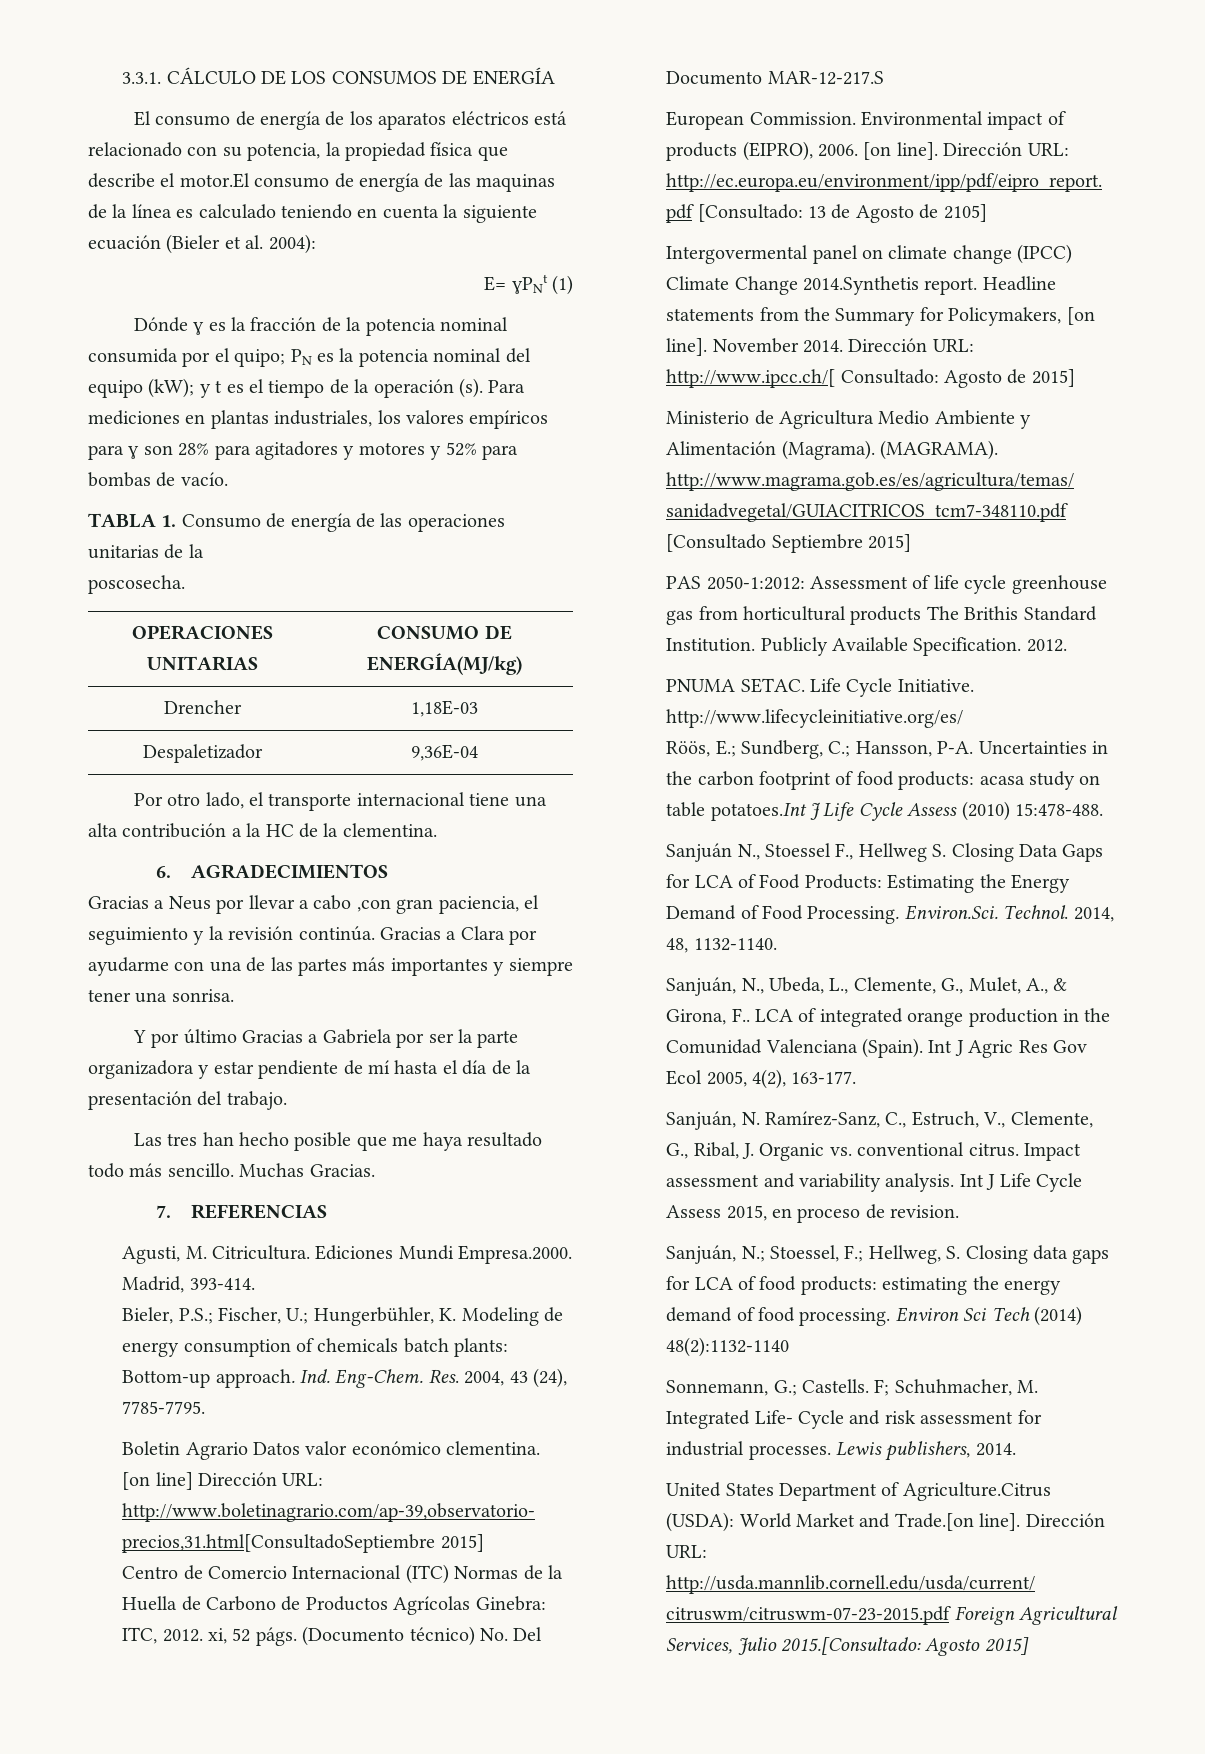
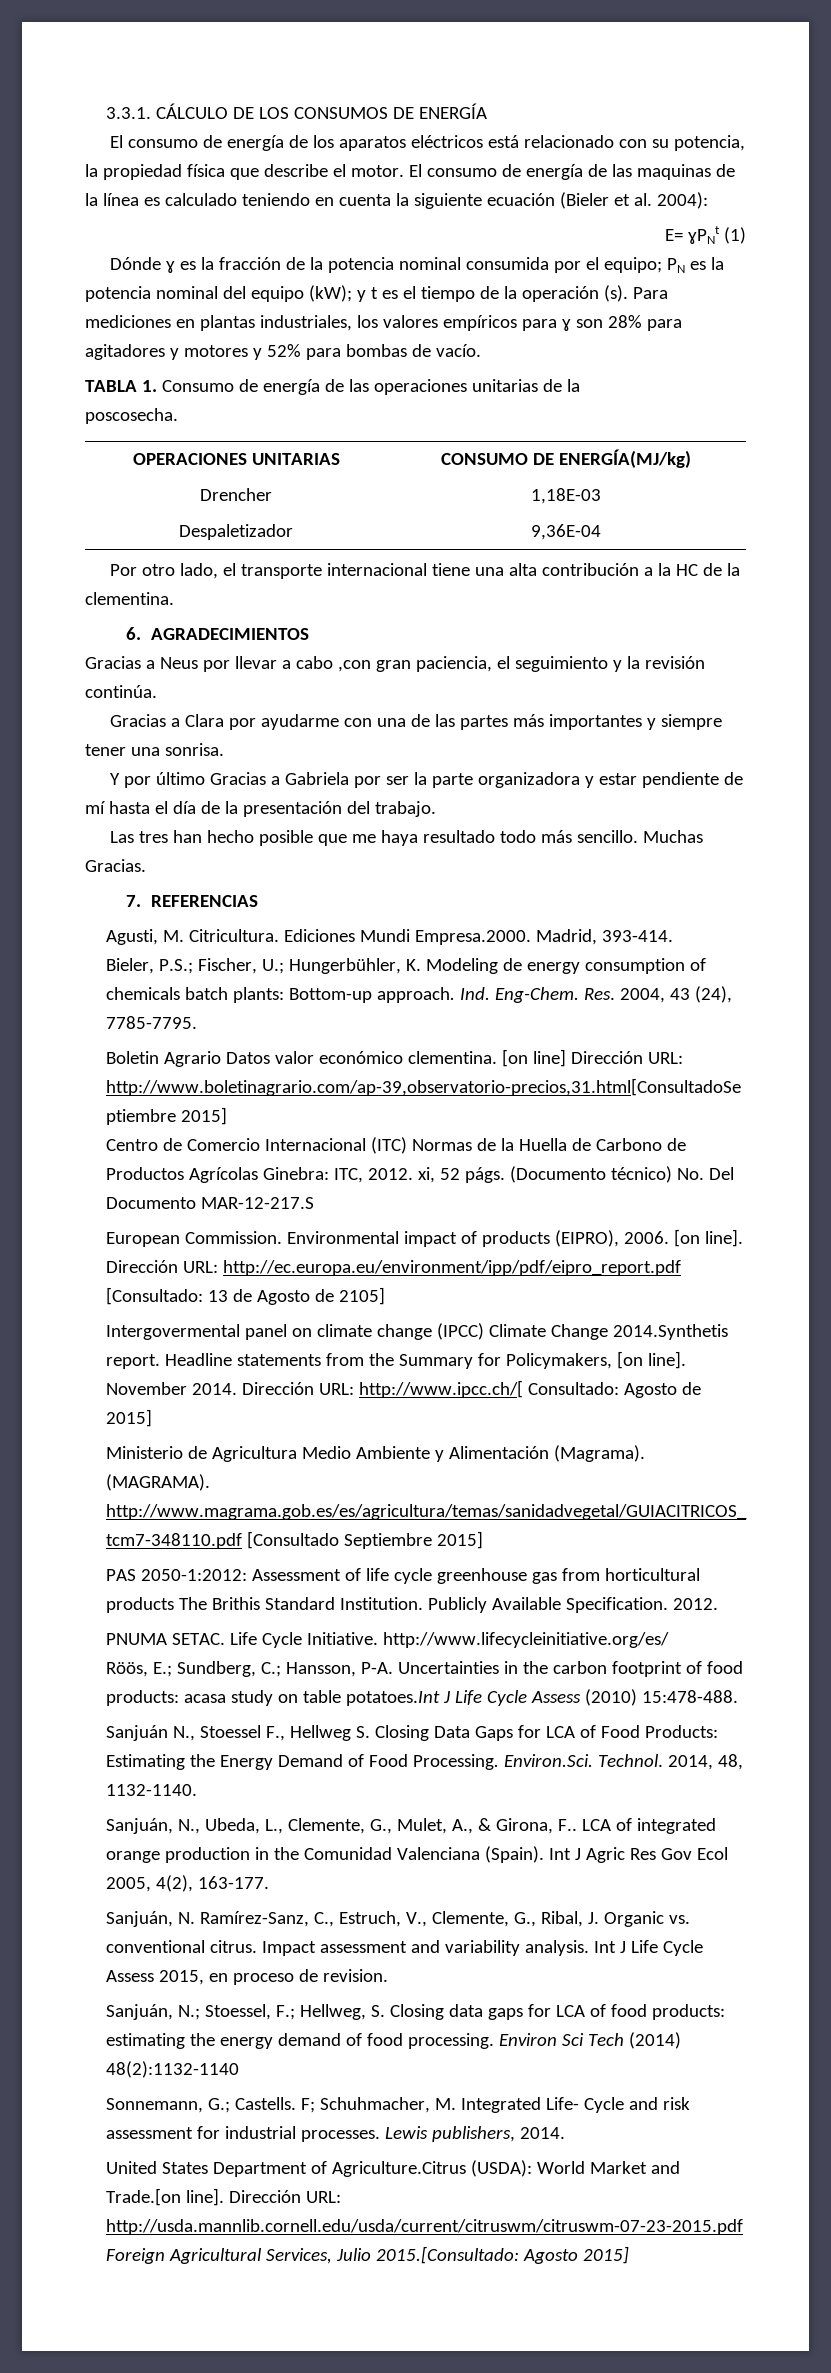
[179,173,250,188] motor.El -> [350,164,422,177] motor. El
[234,349,286,367] quipo; -> [603,257,662,273] equipo;
(375, 933) none -> (157, 691) //

